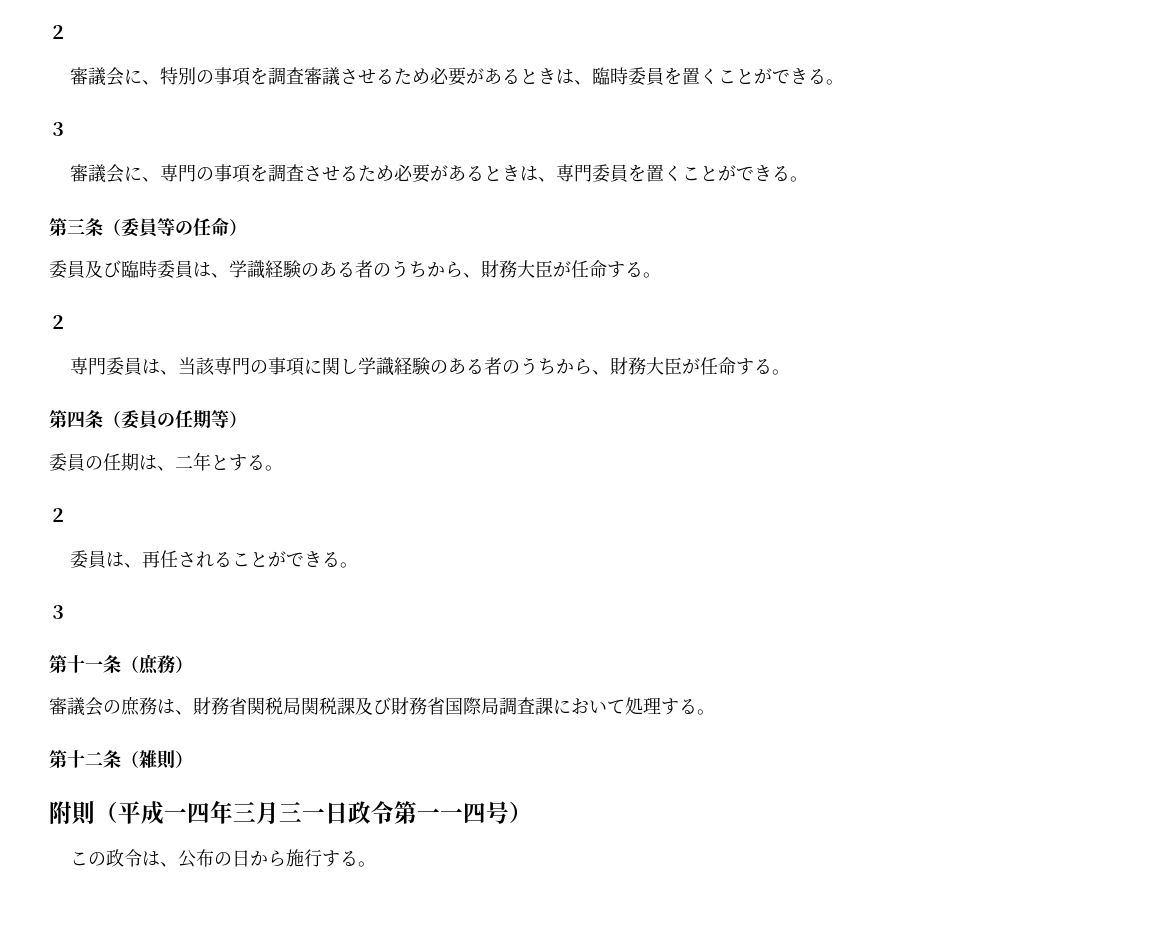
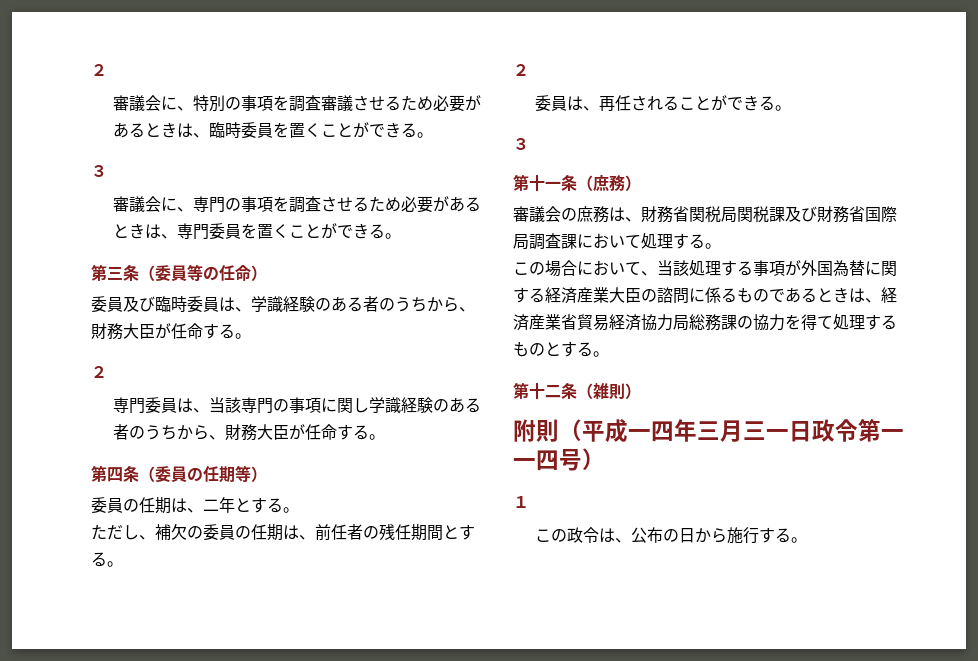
(283, 468) none -> [91,524,475,541] [91,552,123,567] // ただし、補欠の委員の任期は、前任者の残任期間とする。
(715, 712) none -> [513,260,897,277] [513,287,897,304] [513,314,897,331] [513,341,609,357] // この場合において、当該処理する事項が外国為替に関する経済産業大臣の諮問に係るものであるときは、経済産業省貿易経済協力局総務課の協力を得て処理するものとする。
(532, 812) none -> [513,496,529,508] // １

